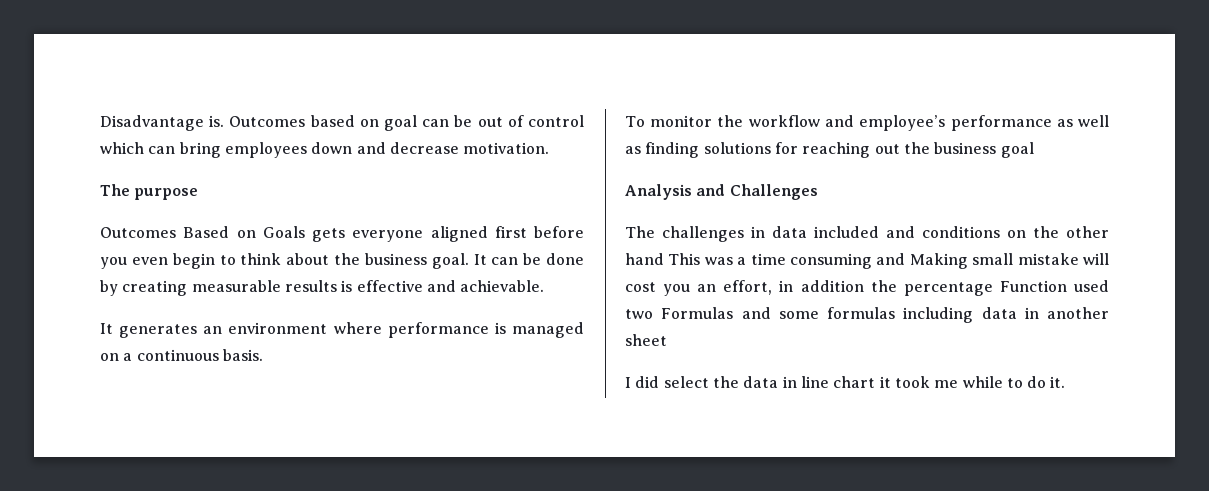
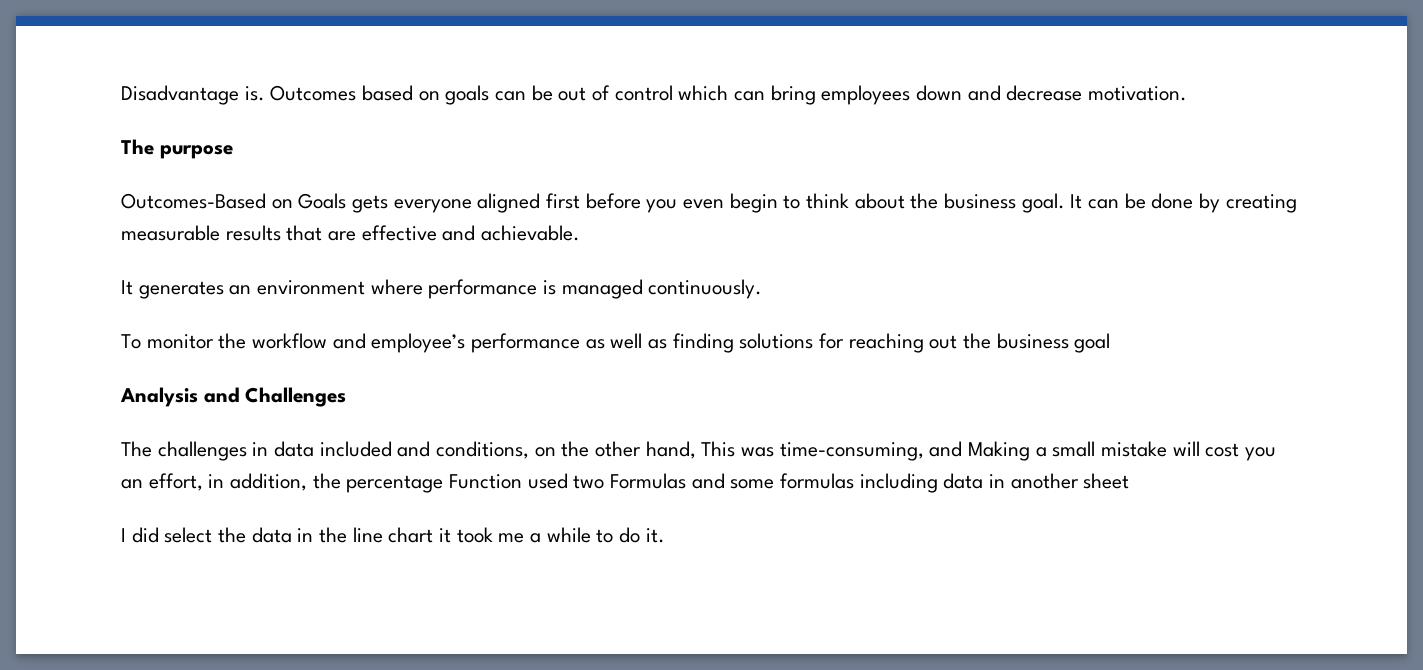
[384,115,417,131] goal -> [445,85,490,105] goals
[100,226,230,238] Outcomes Based -> [121,193,266,209] Outcomes-Based
[341,280,353,292] is -> [286,225,357,241] that are
[100,349,263,361] on a continuous basis. -> [648,279,763,299] continuously.
[922,226,1000,238] conditions -> [436,441,530,459] conditions,
[625,253,664,265] hand -> [645,441,696,459] hand,
[737,253,872,269] a time consuming -> [779,442,924,461] time-consuming,
(968, 261) none -> [1035,447,1047,457] a
[800,280,864,292] addition -> [230,473,308,491] addition,
(797, 382) none -> [319,527,348,543] the
(959, 384) none -> [530,533,542,543] a

